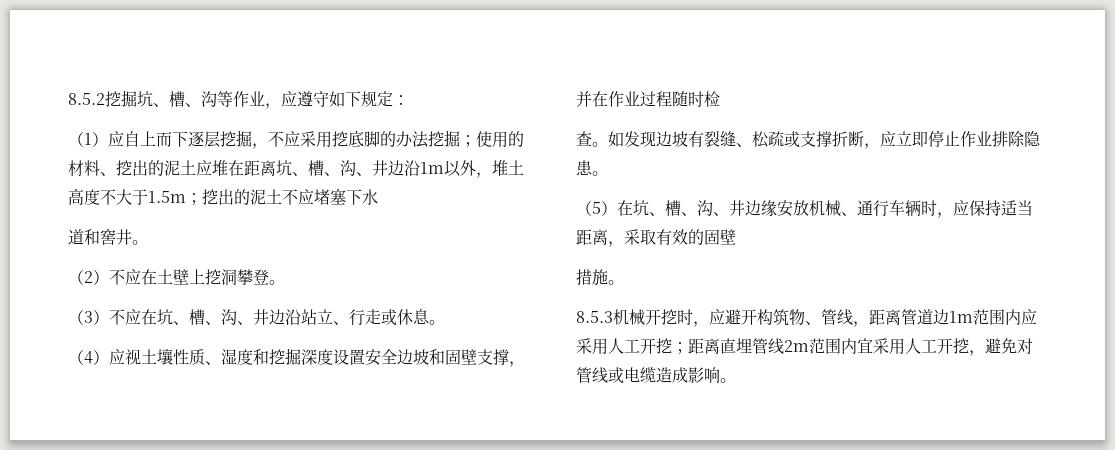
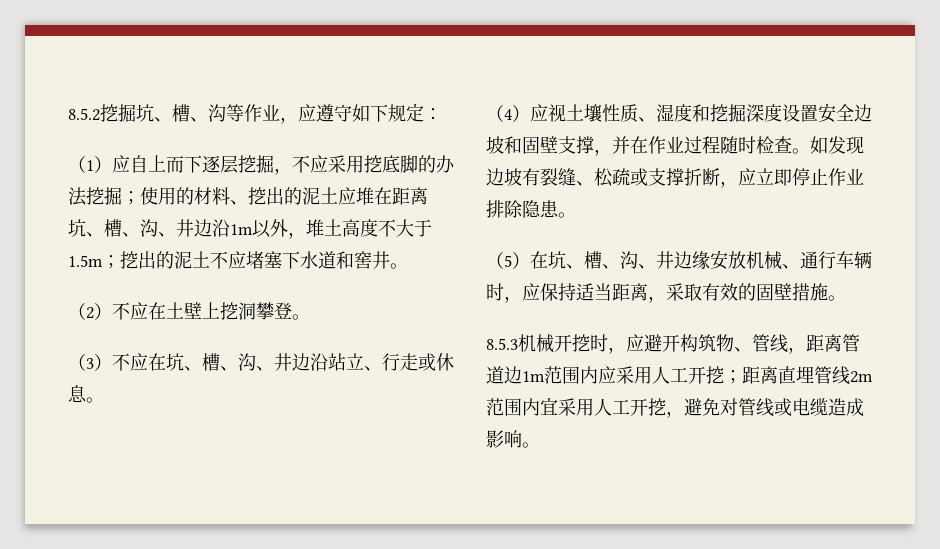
(378, 197) // -> (318, 260) none
(720, 99) // -> (774, 145) none
(736, 237) // -> (792, 291) none

